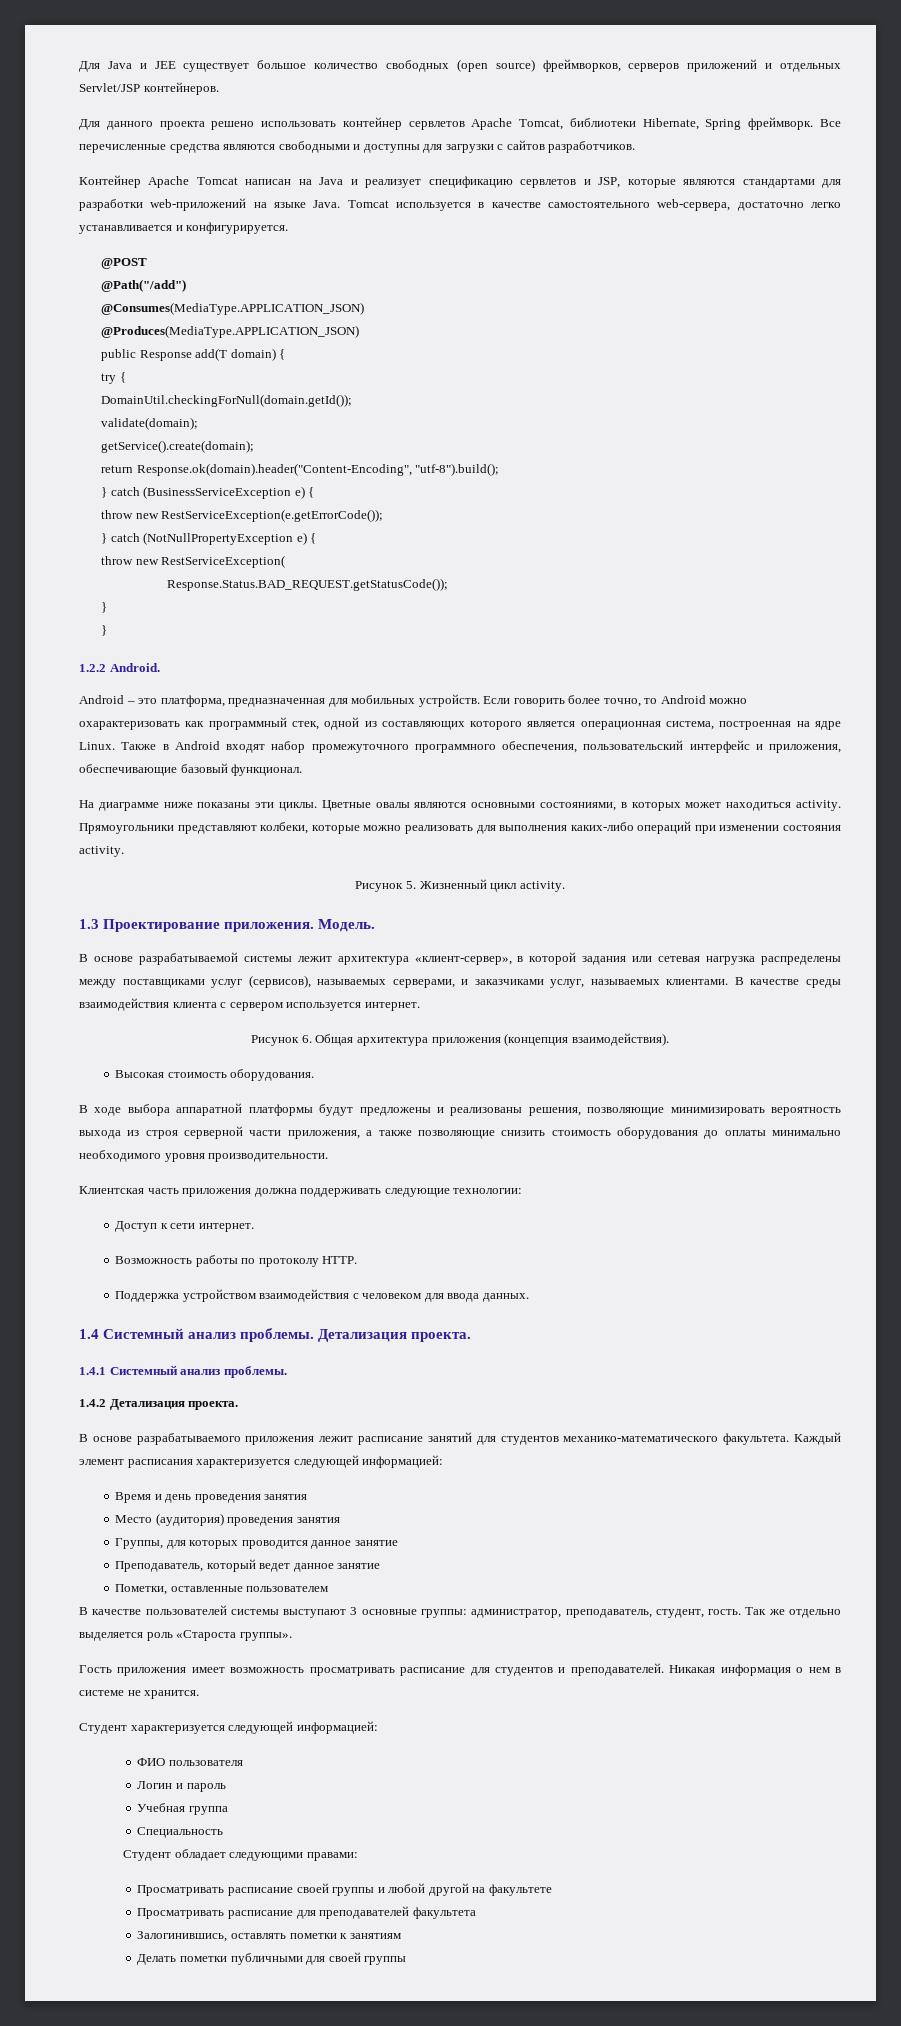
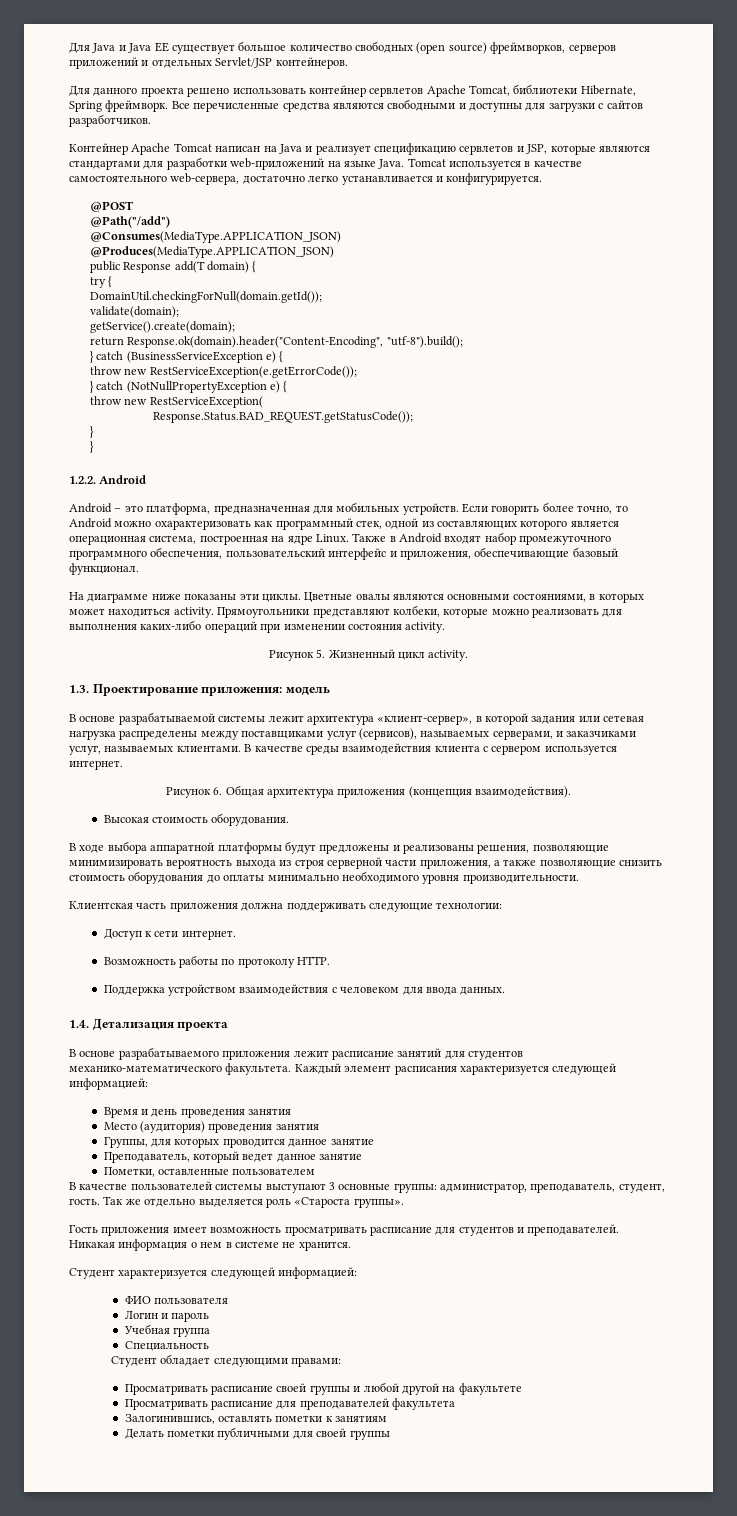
[154,61,176,69] JEE -> [128,42,169,53] Java EE
[79,663,160,672] 1.2.2 Android. -> [69,475,147,484] 1.2.2. Android
[79,919,376,932] 1.3 Проектирование приложения. Модель. -> [69,684,330,696] 1.3. Проектирование приложения: модель
[79,1328,472,1342] [79,1365,287,1378] [79,1399,239,1410] 1.4 Системный анализ проблемы. Детализация проекта. // 1.4.1 Системный анализ проблемы. // 1.4.2 Детализация проекта. -> [69,1019,229,1031] 1.4. Детализация проекта

